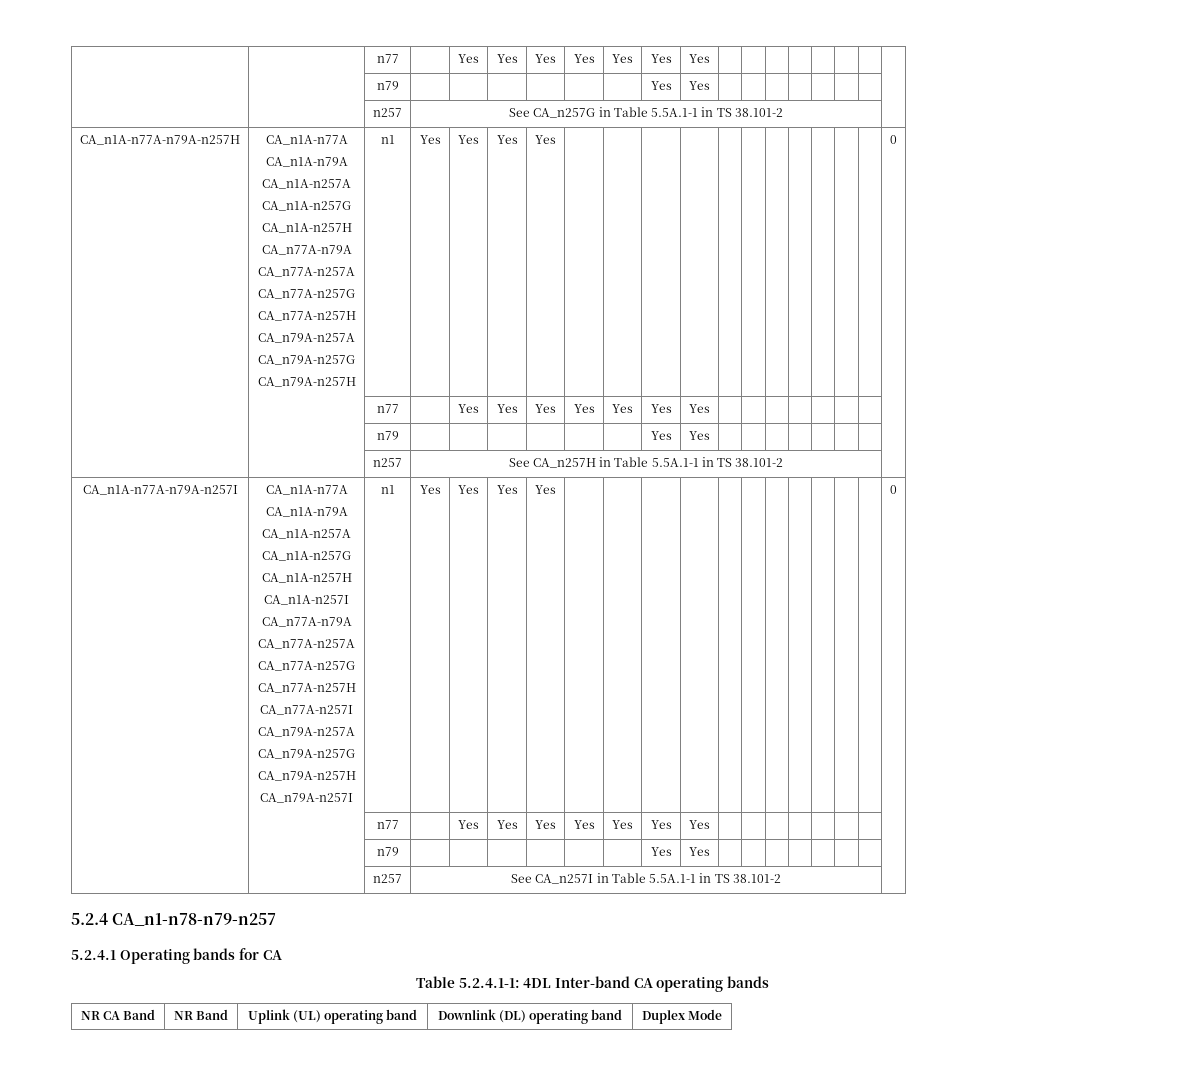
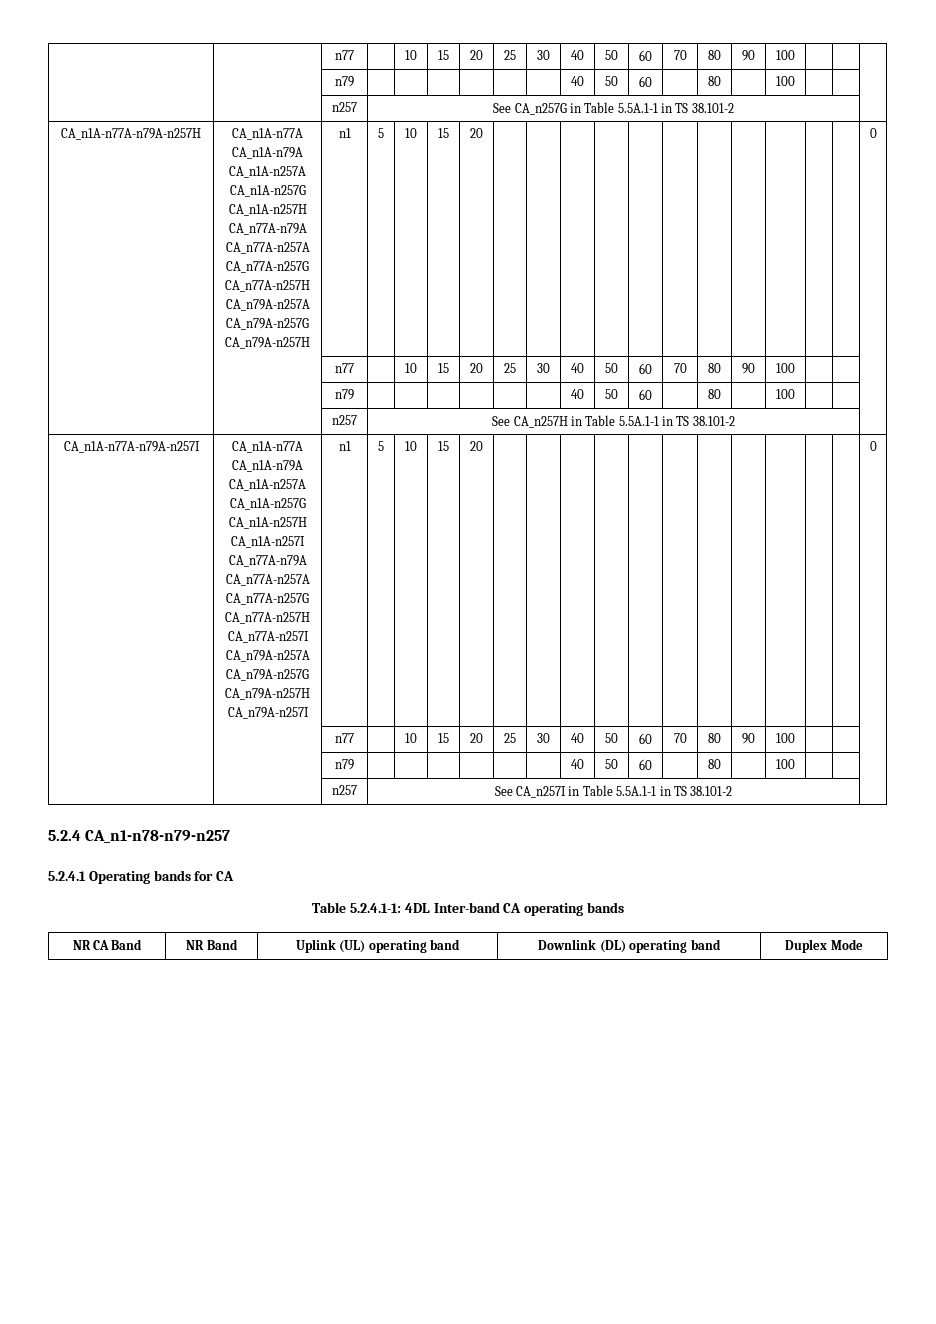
[376,54,399,63] [458,54,479,63] [496,54,518,63] [535,54,556,63] [573,54,595,63] [612,54,633,63] [650,54,672,63] [689,54,710,63] [376,81,399,90] [650,81,672,90] [689,81,710,90] | | n77 | | Yes | Yes | Yes | Yes | Yes | Yes | Yes | | | | | | | | // | | n79 | | | | | | | Yes | Yes | | | | | -> [335,50,354,60] [405,50,417,60] [438,50,449,60] [470,50,483,60] [504,50,516,60] [537,50,550,60] [571,50,584,60] [605,50,618,60] [639,50,652,61] [673,50,687,60] [708,50,721,60] [742,50,755,61] [776,50,795,60] [335,76,354,87] [571,76,584,86] [605,76,618,86] [639,76,652,87] [708,76,721,86] [776,76,795,86] | | n77 | | 10 | 15 | 20 | 25 | 30 | 40 | 50 | 60 | 70 | 80 | 90 | 100 | | | // | | n79 | | | | | | | 40 | 50 | 60 | | 80 | | 100
[419,135,441,144] [458,135,479,144] [496,135,518,144] [535,135,556,144] [890,135,897,144] [376,404,399,413] [458,404,479,413] [496,404,518,413] [535,404,556,413] [573,404,595,413] [612,404,633,413] [650,404,672,413] [689,404,710,413] [376,431,399,440] [650,431,672,440] [689,431,710,440] Yes | Yes | Yes | Yes | | | | | | | | | | | | 0 // | | n77 | | Yes | Yes | Yes | Yes | Yes | Yes | Yes | | | | | | | | // | | n79 | | | | | | | Yes | Yes | | | | | -> [378,128,384,138] [405,128,417,138] [438,128,449,138] [470,128,483,138] [869,128,877,138] [335,363,354,373] [405,363,417,373] [438,363,449,373] [470,363,483,373] [504,363,516,373] [537,363,550,373] [571,363,584,373] [605,363,618,373] [639,363,652,374] [673,363,687,373] [708,363,721,373] [742,363,755,374] [776,363,795,373] [335,389,354,400] [571,389,584,399] [605,389,618,399] [639,389,652,400] [708,389,721,399] [776,389,795,399] 5 | 10 | 15 | 20 | | | | | | | | | | | | 0 // | | n77 | | 10 | 15 | 20 | 25 | 30 | 40 | 50 | 60 | 70 | 80 | 90 | 100 | | | // | | n79 | | | | | | | 40 | 50 | 60 | | 80 | | 100
[419,485,441,494] [458,485,479,494] [496,485,518,494] [535,485,556,494] [890,485,897,494] [376,820,399,829] [458,820,479,829] [496,820,518,829] [535,820,556,829] [573,820,595,829] [612,820,633,829] [650,820,672,829] [689,820,710,829] [376,847,399,856] [650,847,672,856] [689,847,710,856] Yes | Yes | Yes | Yes | | | | | | | | | | | | 0 // | | n77 | | Yes | Yes | Yes | Yes | Yes | Yes | Yes | | | | | | | | // | | n79 | | | | | | | Yes | Yes | | | | | -> [378,441,384,451] [405,441,417,451] [438,441,449,451] [470,441,483,451] [869,441,877,451] [335,733,354,743] [405,733,417,743] [438,733,449,743] [470,733,483,743] [504,733,516,743] [537,733,550,743] [571,733,584,743] [605,733,618,743] [639,733,652,744] [673,733,687,743] [708,733,721,743] [742,733,755,744] [776,733,795,743] [335,759,354,770] [571,759,584,769] [605,759,618,769] [639,759,652,770] [708,759,721,769] [776,759,795,769] 5 | 10 | 15 | 20 | | | | | | | | | | | | 0 // | | n77 | | 10 | 15 | 20 | 25 | 30 | 40 | 50 | 60 | 70 | 80 | 90 | 100 | | | // | | n79 | | | | | | | 40 | 50 | 60 | | 80 | | 100

